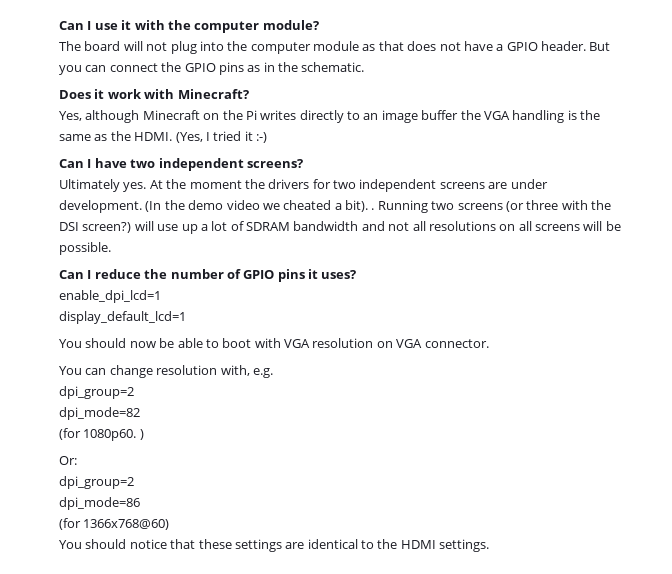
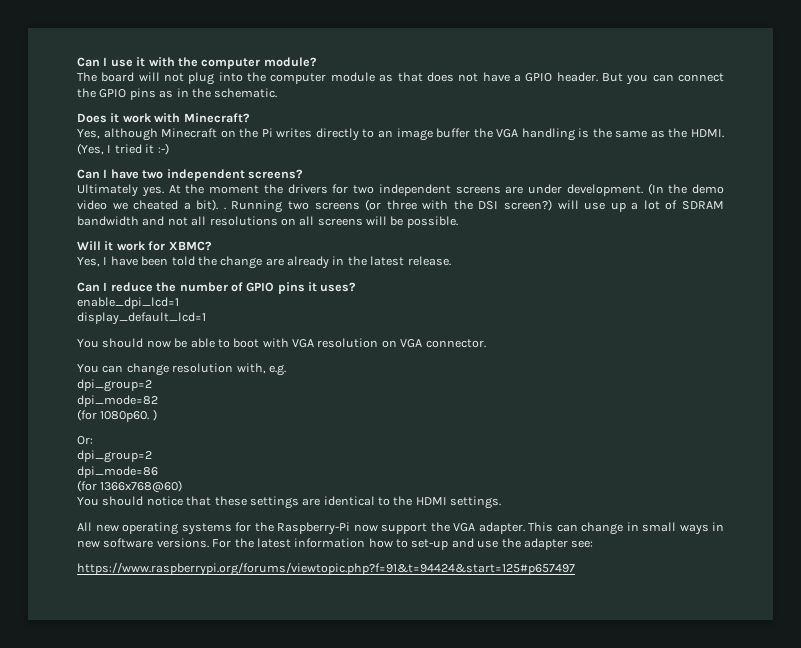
(111, 248) none -> [77,241,212,251] [77,256,451,269] // Will it work for XBMC? // Yes, I have been told the change are already in the latest release.
(490, 545) none -> [77,522,724,535] [77,538,594,550] [77,562,575,576] // All new operating systems for the Raspberry-Pi now support the VGA adapter. This can change in small ways in new software versions. For the latest information how to set-up and use the adapter see: // https://www.raspberrypi.org/forums/viewtopic.php?f=91&t=94424&start=125#p657497

